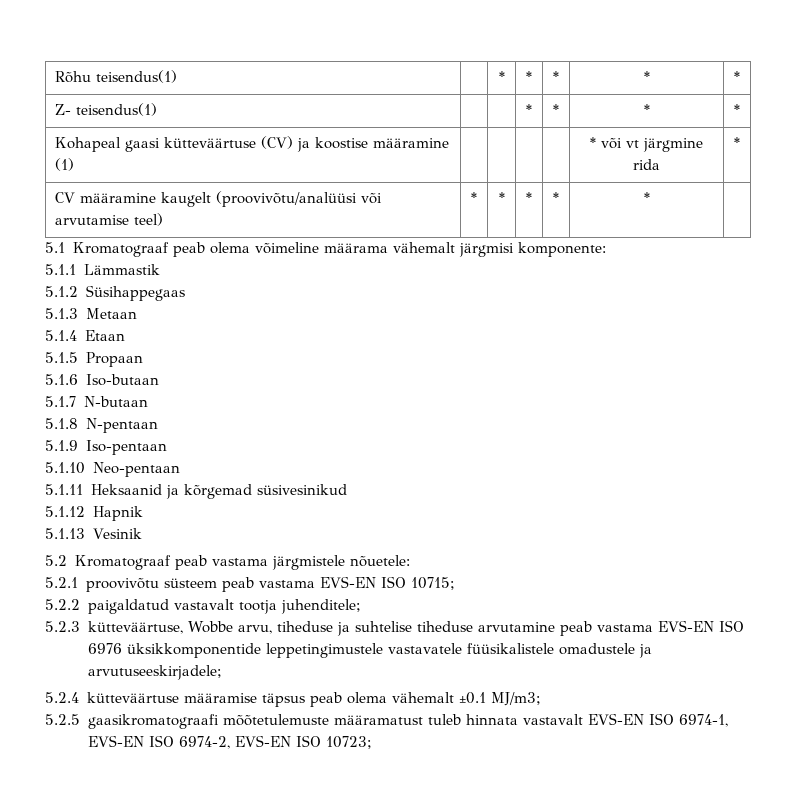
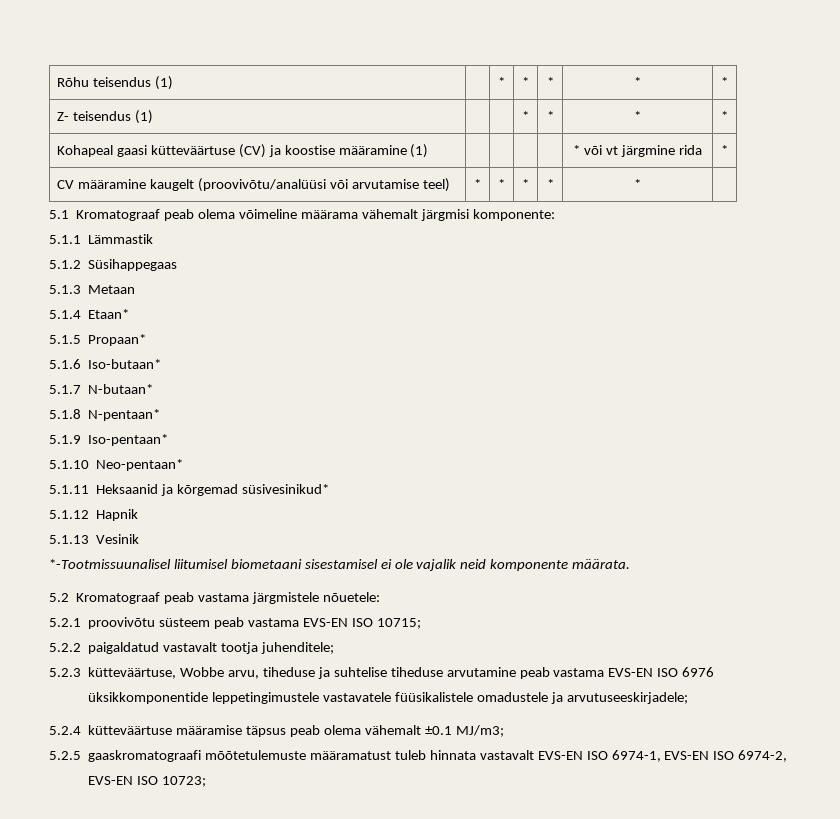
[95,70,177,83] teisendus(1) -> [92,76,173,90] teisendus (1)
[75,103,157,116] teisendus(1) -> [72,110,153,124] teisendus (1)
[84,330,125,341] Etaan -> [88,309,130,319] Etaan*
[85,352,143,367] Propaan -> [88,334,147,346] Propaan*
[85,374,159,386] Iso-butaan -> [88,359,162,369] Iso-butaan*
[83,396,148,407] N-butaan -> [88,384,154,394] N-butaan*
[85,418,158,433] N-pentaan -> [88,409,161,421] N-pentaan*
[85,440,167,455] Iso-pentaan -> [88,434,169,446] Iso-pentaan*
[92,462,180,477] Neo-pentaan -> [96,459,184,471] Neo-pentaan*
[256,484,347,495] süsivesinikud -> [241,484,329,494] süsivesinikud*
(143, 533) none -> [49,559,631,571] // *-Tootmissuunalisel liitumisel biometaani sisestamisel ei ole vajalik neid komponente määrata.
[87,714,219,729] gaasikromatograafi -> [88,750,202,762] gaaskromatograafi

